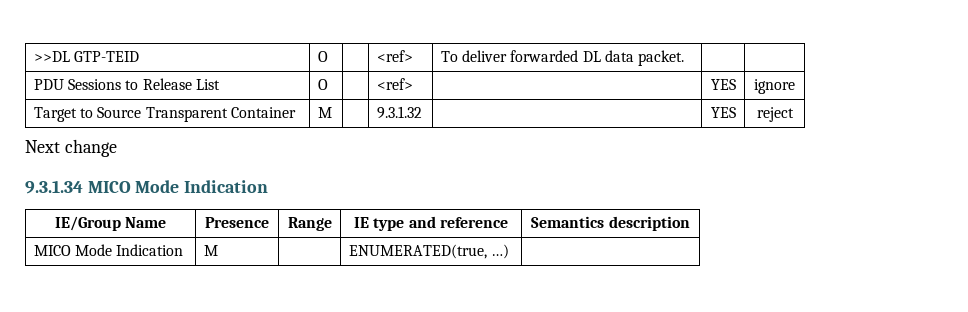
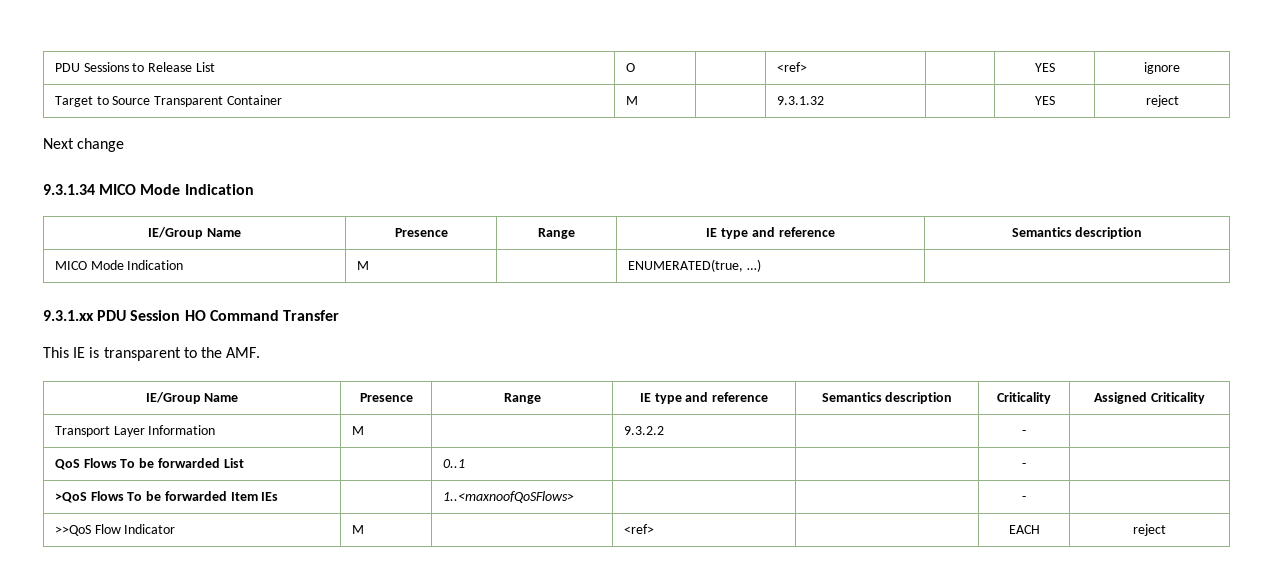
[33,51,140,62] [317,51,328,62] [376,50,413,62] [440,50,685,66] >>DL GTP-TEID | O | | <ref> | To deliver forwarded DL data packet. | | // -> (54, 67) none
(510, 251) none -> [43,310,339,321] [43,347,261,361] [145,392,239,404] [359,393,413,402] [503,393,541,404] [639,392,769,404] [821,392,953,404] [997,392,1051,404] [1094,392,1205,404] [54,425,216,437] [351,426,364,435] [623,426,664,435] [1022,430,1026,435] [54,458,244,470] [442,459,465,468] [1022,463,1026,468] [54,491,279,503] [442,491,574,503] [1022,496,1026,501] [54,524,176,536] [351,525,364,534] [623,524,654,534] [1008,525,1040,534] [1133,524,1166,536] // 9.3.1.xx PDU Session HO Command Transfer // This IE is transparent to the AMF. // IE/Group Name | Presence | Range | IE type and reference | Semantics description | Criticality | Assigned Criticality // Transport Layer Information | M | | 9.3.2.2 | | - | // QoS Flows To be forwarded List | | 0..1 | | | - | // >QoS Flows To be forwarded Item IEs | | 1..<maxnoofQoSFlows> | | | - | // >>QoS Flow Indicator | M | | <ref> | | EACH | reject

